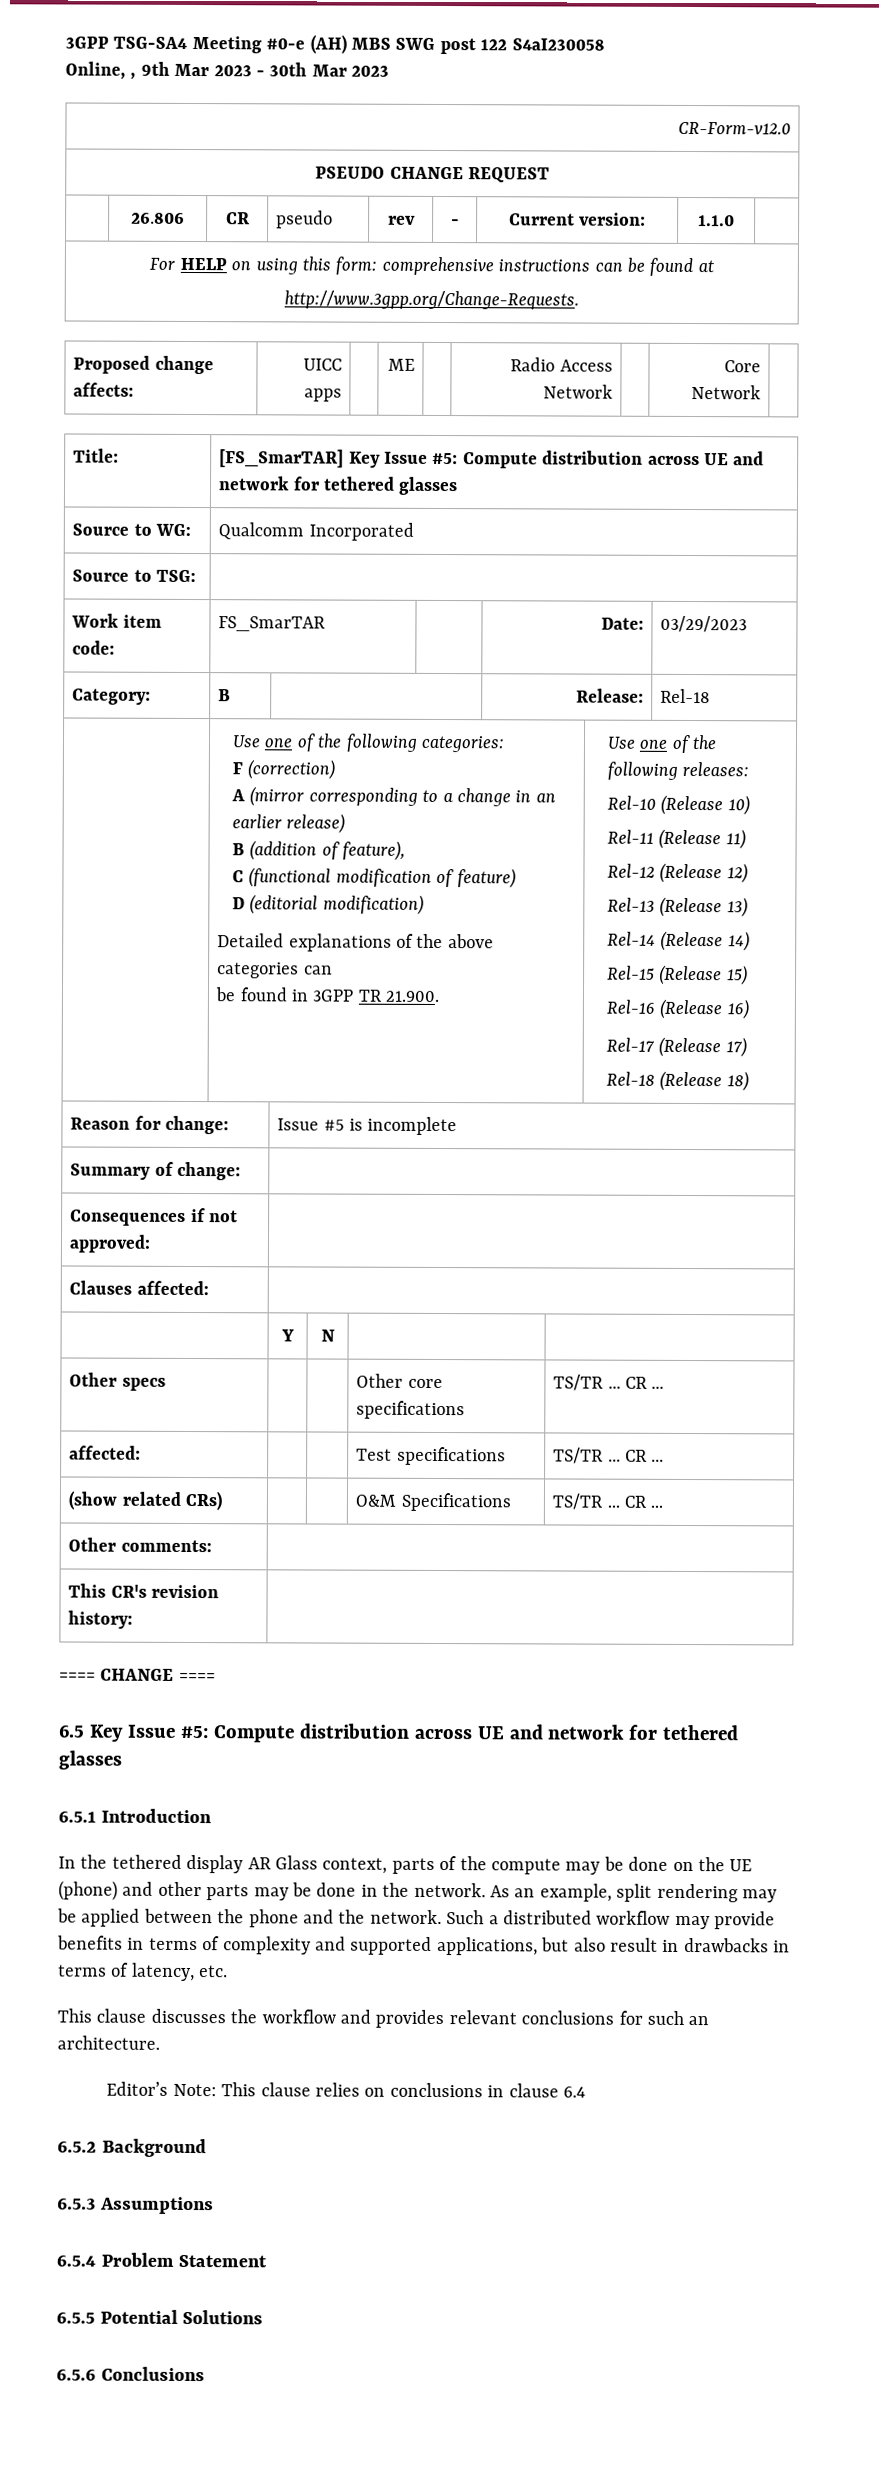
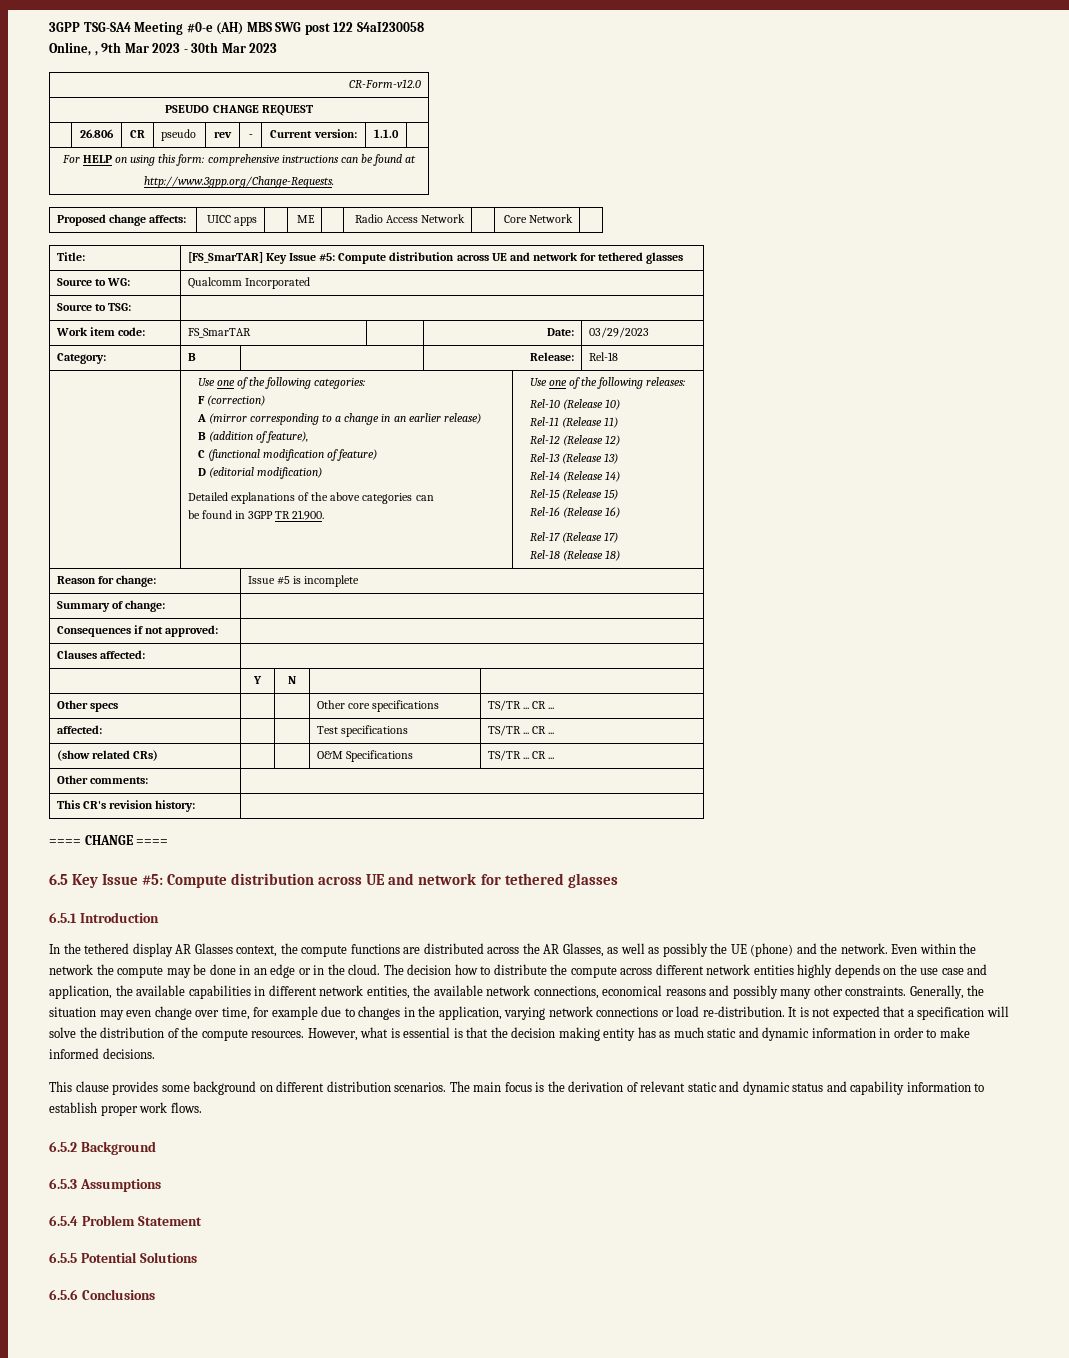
[275,1855,458,1874] Glass context, parts of -> [194,943,977,957] [49,964,93,975] Glasses context, the compute functions are distributed across the AR Glasses, as well as possibly the UE (phone) and the network. Even within the network
[672,1857,753,1872] [58,1880,777,1903] [57,1908,776,1930] [57,1935,791,1956] [58,1962,229,1982] [57,2008,710,2029] [57,2035,160,2050] [106,2081,586,2098] on the UE (phone) and other parts may be done in the network. As an example, split rendering may be applied between the phone and the network. Such a distributed workflow may provide benefits in terms of complexity and supported applications, but also result in drawbacks in terms of latency, etc. // This clause discusses the workflow and provides relevant conclusions for such an architecture. // Editor’s Note: This clause relies on conclusions in clause 6.4 -> [239,964,988,978] [49,985,985,999] [49,1006,1009,1020] [49,1027,970,1041] [49,1048,155,1059] [49,1081,985,1095] [49,1102,202,1116] in an edge or in the cloud. The decision how to distribute the compute across different network entities highly depends on the use case and application, the available capabilities in different network entities, the available network connections, economical reasons and possibly many other constraints. Generally, the situation may even change over time, for example due to changes in the application, varying network connections or load re-distribution. It is not expected that a specification will solve the distribution of the compute resources. However, what is essential is that the decision making entity has as much static and dynamic information in order to make informed decisions. // This clause provides some background on different distribution scenarios. The main focus is the derivation of relevant static and dynamic status and capability information to establish proper work flows.

